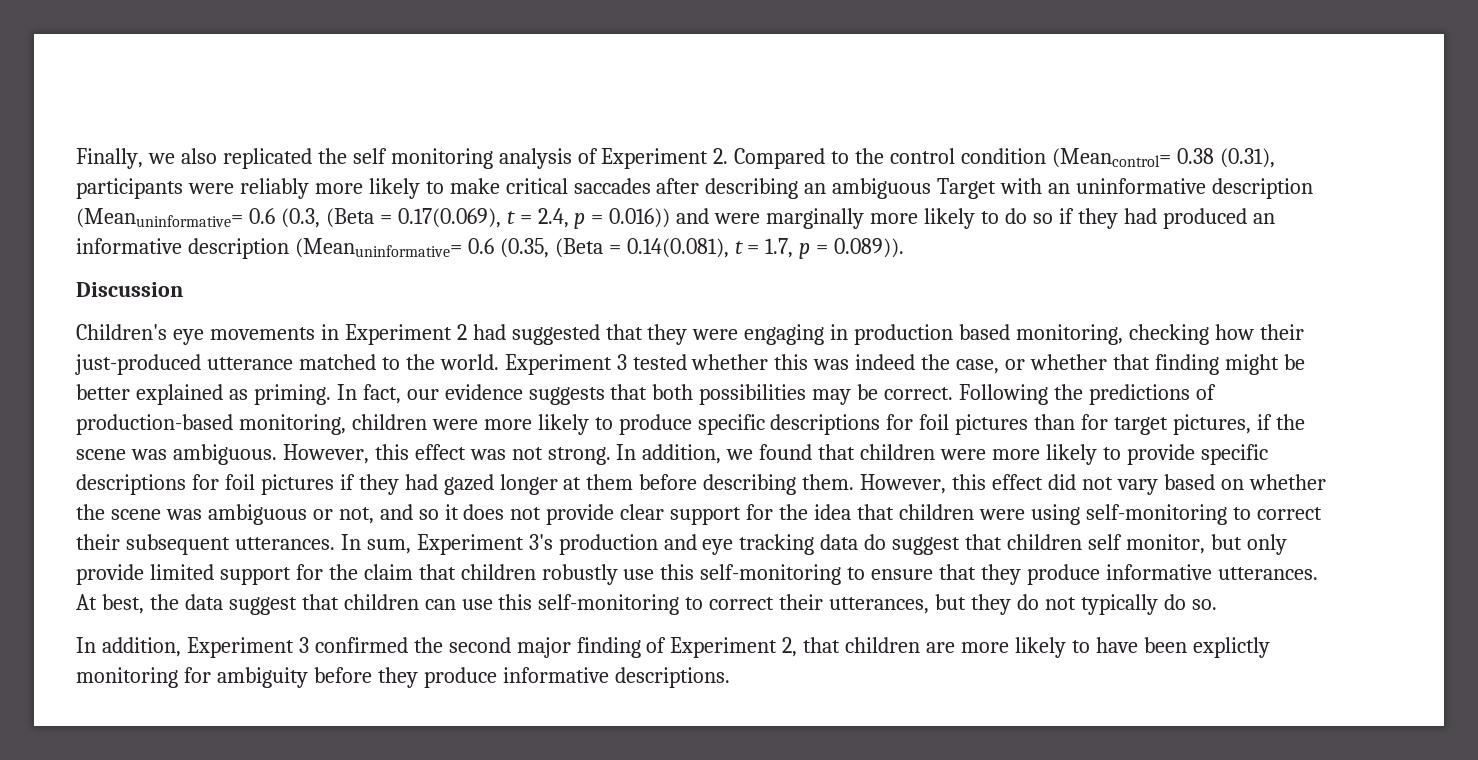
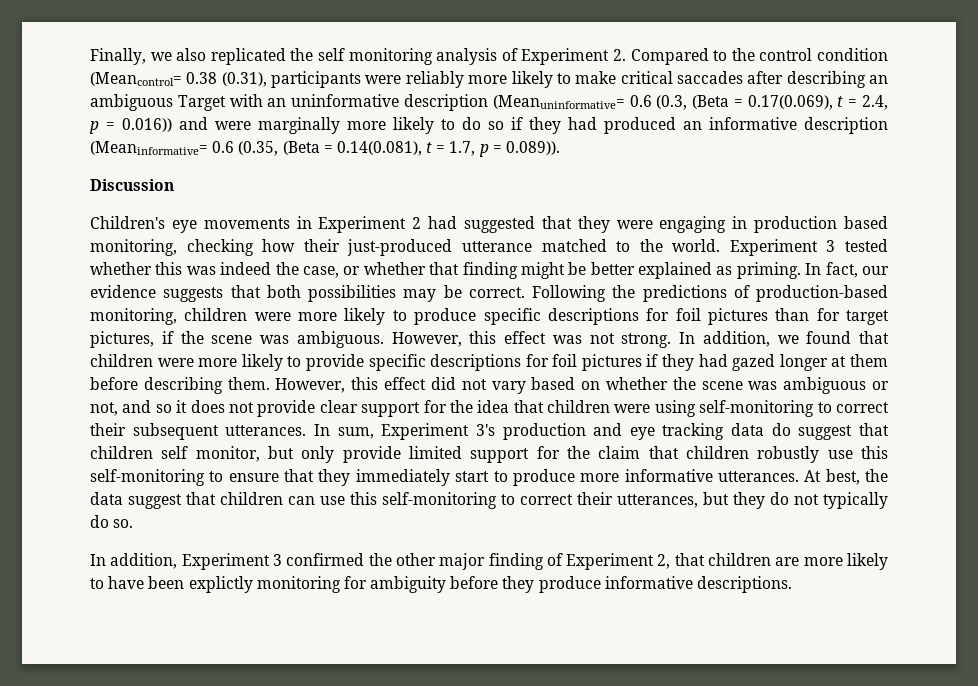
[294,238,462,258] (Meanuninformative= -> [90,141,208,155] (Meaninformative=
[1027,564,1101,585] produce -> [355,469,620,486] immediately start to produce more
[448,637,511,653] second -> [395,553,436,566] other

